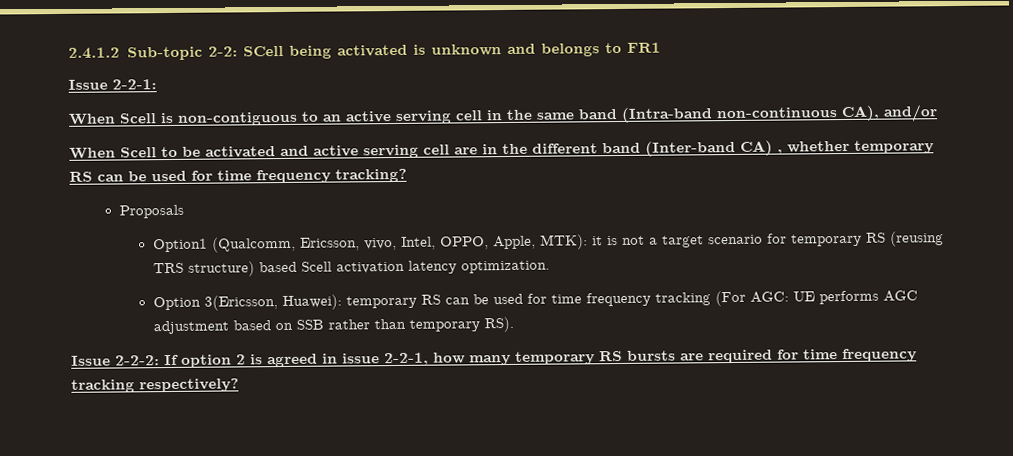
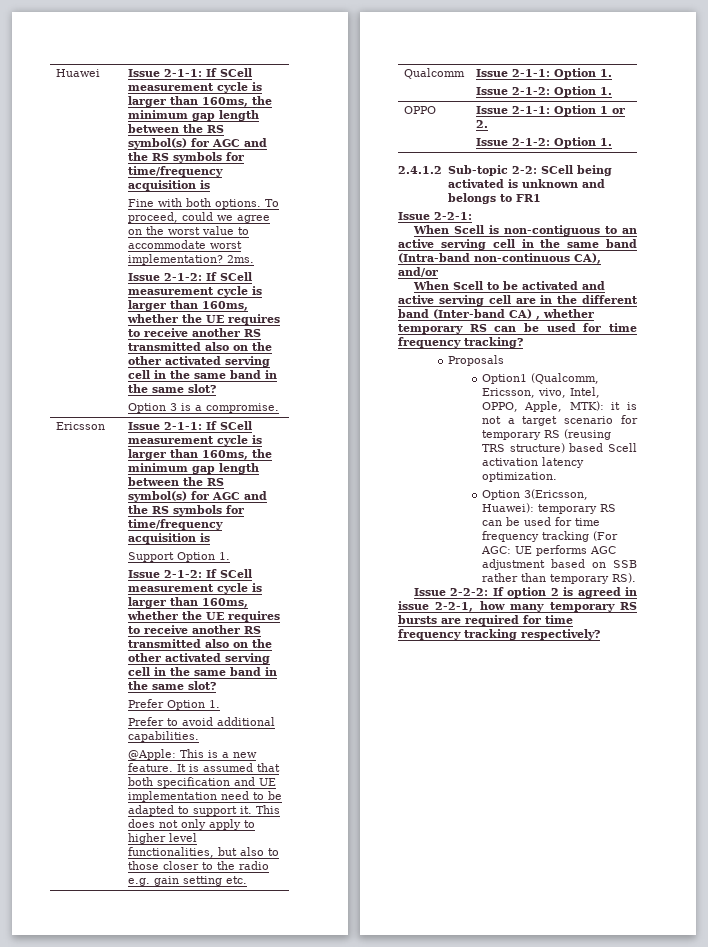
(68, 53) none -> [55,69,100,77] [127,68,252,77] [127,82,262,93] [127,96,272,107] [127,110,259,121] [127,124,224,133] [127,138,267,149] [127,152,244,163] [127,166,223,177] [127,180,210,191] [127,198,279,209] [127,212,270,223] [127,226,249,235] [127,240,242,249] [127,254,254,265] [127,272,252,281] [127,286,262,297] [127,300,248,311] [126,314,280,325] [127,328,261,337] [127,342,272,351] [127,356,270,367] [127,370,277,379] [127,384,216,393] [127,403,279,413] [55,422,105,430] [127,421,252,430] [127,435,262,446] [127,449,272,460] [127,463,259,474] [127,477,224,486] [127,491,267,502] [127,505,244,516] [127,519,223,530] [127,533,210,544] [127,552,230,562] [127,569,252,578] [127,583,262,594] [127,597,248,608] [126,611,280,622] [127,625,261,634] [127,639,272,648] [127,653,270,664] [127,667,277,676] [127,681,216,690] [127,699,220,710] [127,717,275,726] [127,731,199,742] [127,749,257,760] [127,763,280,772] [127,777,276,788] [127,791,282,802] [127,805,280,816] [127,819,255,830] [127,833,197,844] [127,847,279,858] [127,861,269,870] [127,876,247,886] [403,68,465,79] [475,68,612,79] [475,86,612,97] [403,106,436,114] [475,105,625,116] [475,120,488,128] [475,137,612,148] Huawei | Issue 2-1-1: If SCell measurement cycle is larger than 160ms, the minimum gap length between the RS symbol(s) for AGC and the RS symbols for time/frequency acquisition is // Fine with both options. To proceed, could we agree on the worst value to accommodate worst implementation? 2ms. // Issue 2-1-2: If SCell measurement cycle is larger than 160ms, whether the UE requires to receive another RS transmitted also on the other activated serving cell in the same band in the same slot? // Option 3 is a compromise. // Ericsson | Issue 2-1-1: If SCell measurement cycle is larger than 160ms, the minimum gap length between the RS symbol(s) for AGC and the RS symbols for time/frequency acquisition is // Support Option 1. // Issue 2-1-2: If SCell measurement cycle is larger than 160ms, whether the UE requires to receive another RS transmitted also on the other activated serving cell in the same band in the same slot? // Prefer Option 1. // Prefer to avoid additional capabilities. // @Apple: This is a new feature. It is assumed that both specification and UE implementation need to be adapted to support it. This does not only apply to higher level functionalities, but also to those closer to the radio e.g. gain setting etc. // Qualcomm | Issue 2-1-1: Option 1. // Issue 2-1-2: Option 1. // OPPO | Issue 2-1-1: Option 1 or 2. // Issue 2-1-2: Option 1. //

